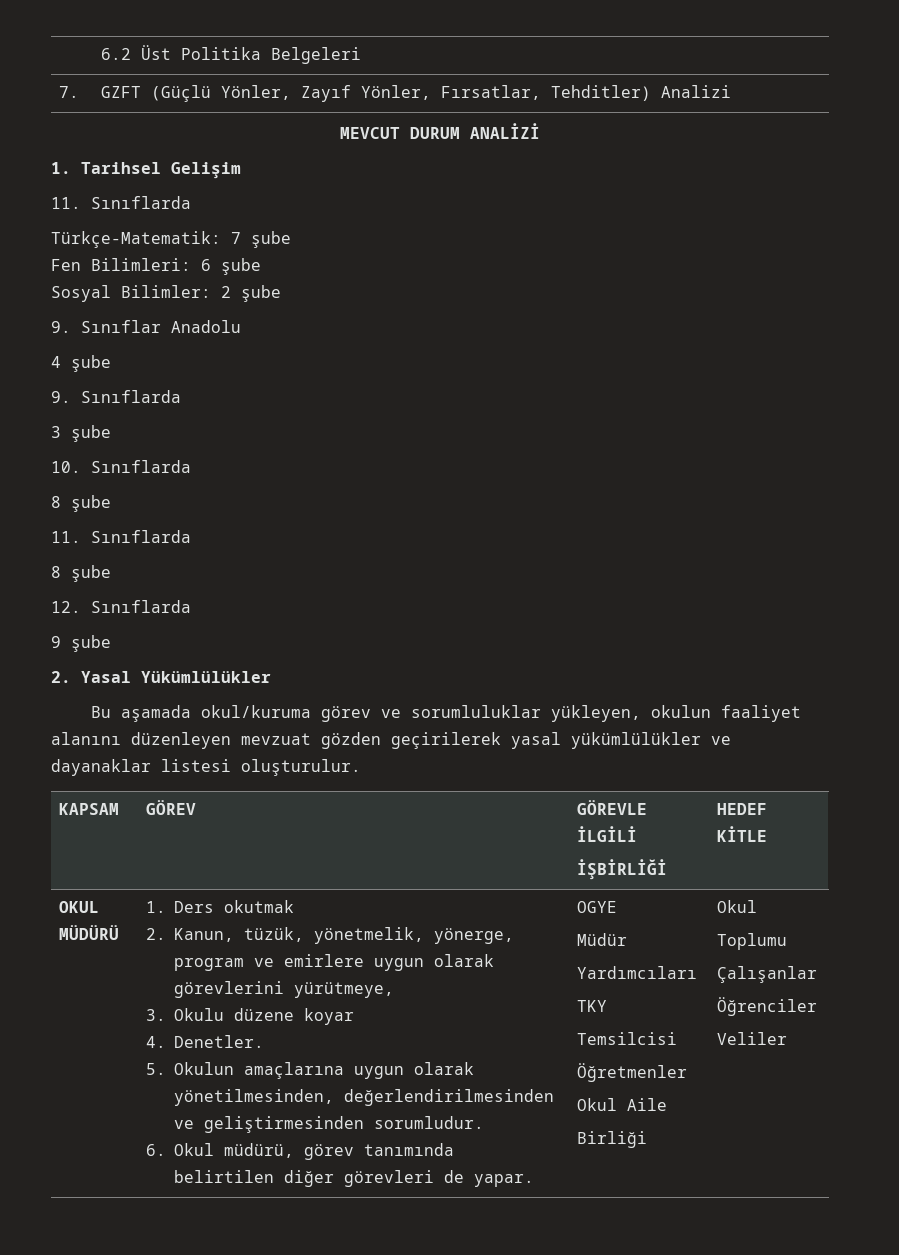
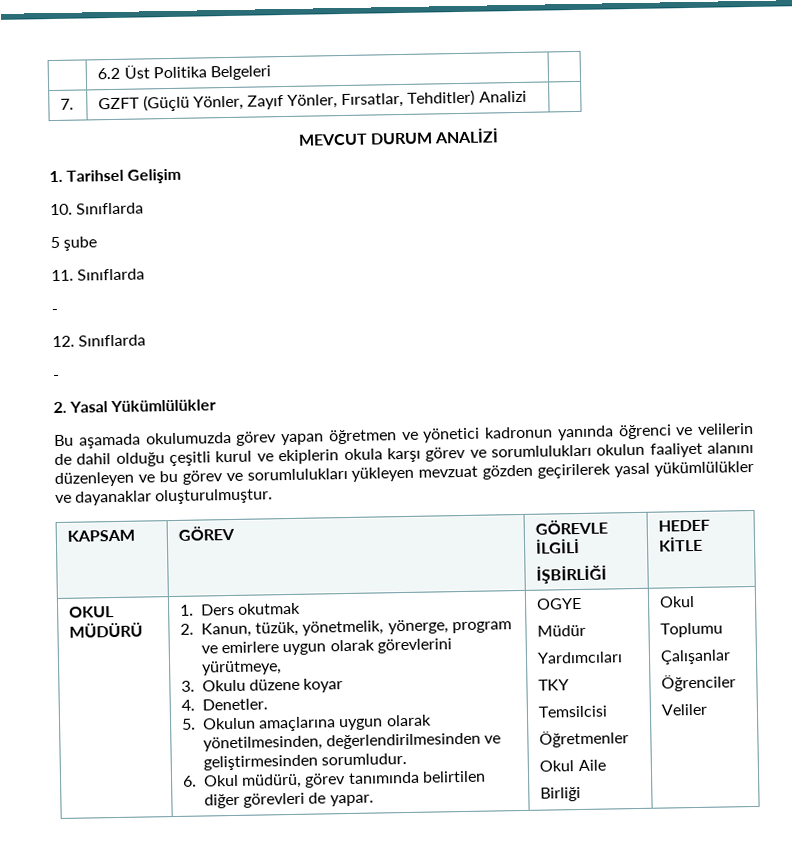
[51,196,191,209] [51,231,291,248] [51,258,261,275] [51,285,281,302] [51,320,241,333] [51,355,111,372] [51,390,181,403] [51,425,111,442] // 11. Sınıflarda // Türkçe-Matematik: 7 şube // Fen Bilimleri: 6 şube // Sosyal Bilimler: 2 şube // 9. Sınıflar Anadolu // 4 şube // 9. Sınıflarda // 3 şube -> (182, 176) none
[51,496,61,508] 8 -> [50,236,60,249] 5
[51,565,111,582] 8 şube -> [51,308,58,315] -
[51,635,111,652] 9 şube -> [53,374,60,381] -
[201,705,802,722] [51,732,231,749] okul/kuruma görev ve sorumluluklar yükleyen, okulun faaliyet alanını düzenleyen -> [145,422,754,446] [54,441,754,467] [54,466,415,488] okulumuzda görev yapan öğretmen ve yönetici kadronun yanında öğrenci ve velilerin de dahil olduğu çeşitli kurul ve ekiplerin okula karşı görev ve sorumlulukları okulun faaliyet alanını düzenleyen ve bu görev ve sorumlulukları yükleyen
[161,759,361,776] listesi oluşturulur. -> [155,488,274,505] oluşturulmuştur.

